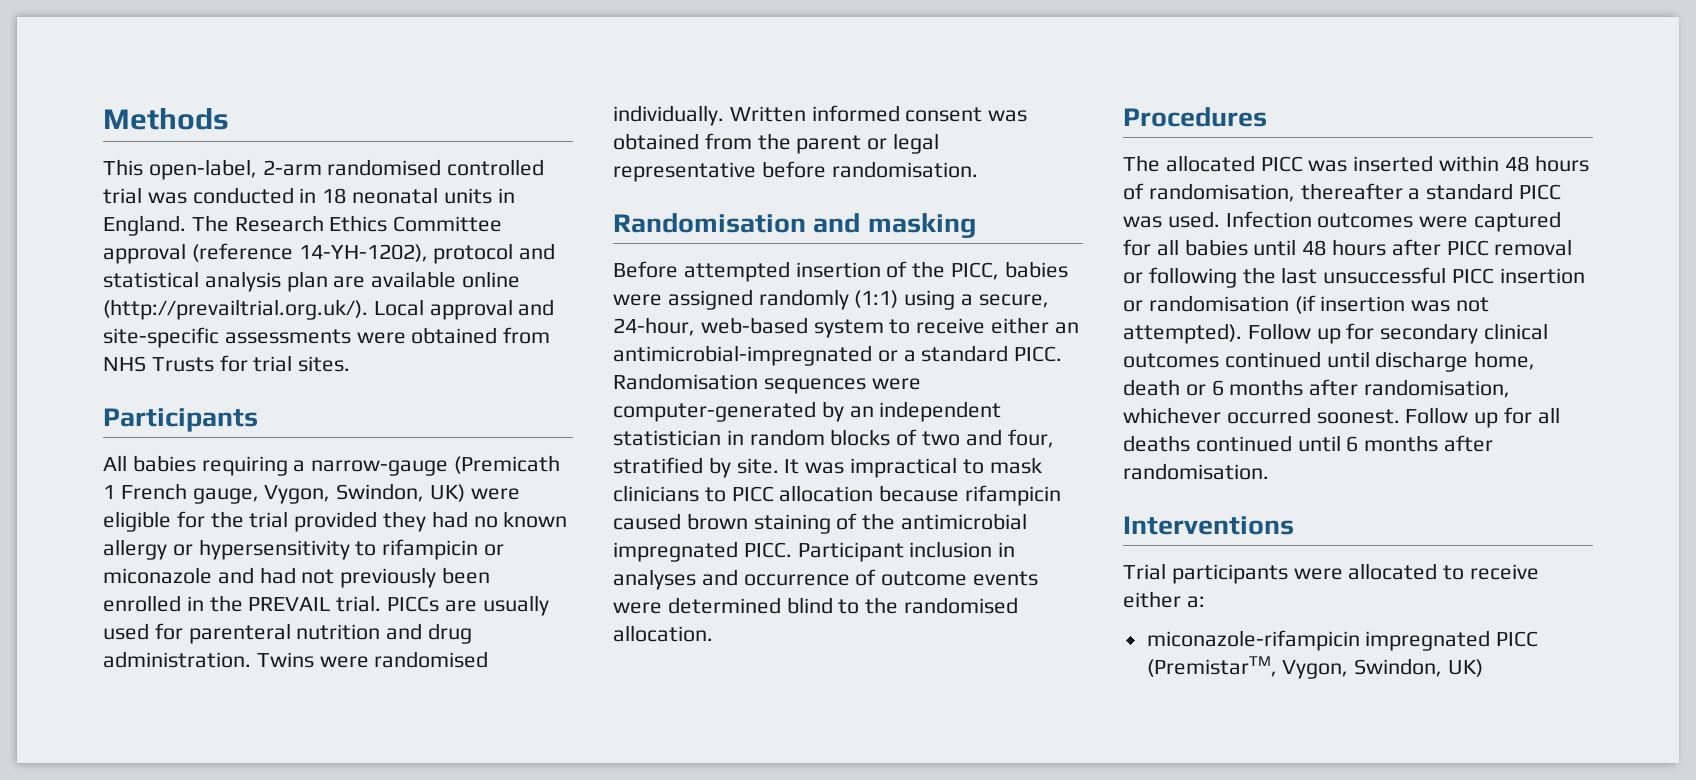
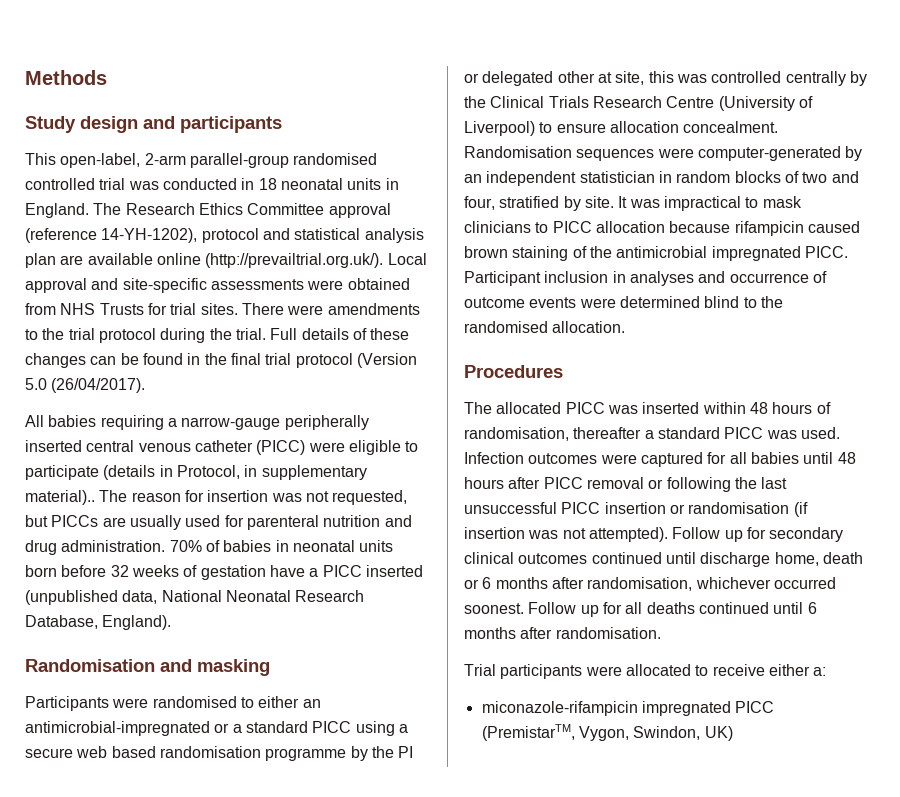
(229, 119) none -> [25,116,282,133] // Study design and participants
(322, 168) none -> [189,153,289,168] parallel-group
[103,408,258,432] // Participants -> [241,303,420,315] [25,328,410,343] [25,353,417,368] [25,378,146,393] There were amendments to the trial protocol during the trial. Full details of these changes can be found in the final trial protocol (Version 5.0 (26/04/2017).
[454,455,561,474] [103,483,520,504] [103,511,568,532] [103,539,505,560] [103,567,491,588] [103,595,382,612] (Premicath 1 French gauge, Vygon, Swindon, UK) were eligible for the trial provided they had no known allergy or hypersensitivity to rifampicin or miconazole and had not previously been enrolled in the PREVAIL trial. -> [284,415,369,430] [25,440,419,455] [25,465,367,480] [25,490,408,505] [25,515,48,527] peripherally inserted central venous catheter (PICC) were eligible to participate (details in Protocol, in supplementary material).. The reason for insertion was not requested, but
[256,651,489,668] [613,105,1028,126] [613,133,940,154] [613,161,978,182] [613,213,976,238] [613,261,1068,282] [613,289,1049,310] [613,317,986,338] Twins were randomised individually. Written informed consent was obtained from the parent or legal representative before randomisation. // Randomisation and masking // Before attempted insertion of the PICC, babies were assigned randomly (1:1) using a secure, 24-hour, web-based system to receive -> [169,540,394,552] [25,565,423,580] [25,590,365,605] [25,615,172,630] [25,659,270,676] [25,696,254,711] 70% of babies in neonatal units born before 32 weeks of gestation have a PICC inserted (unpublished data, National Neonatal Research Database, England). // Randomisation and masking // Participants were randomised to
[1014,346,1063,362] PICC. -> [312,721,408,736] [25,746,414,761] [464,71,867,86] [464,96,813,111] [464,121,779,136] PICC using a secure web based randomisation programme by the PI or delegated other at site, this was controlled centrally by the Clinical Trials Research Centre (University of Liverpool) to ensure allocation concealment.
[1123,516,1294,535] // Interventions -> (661, 633) none

